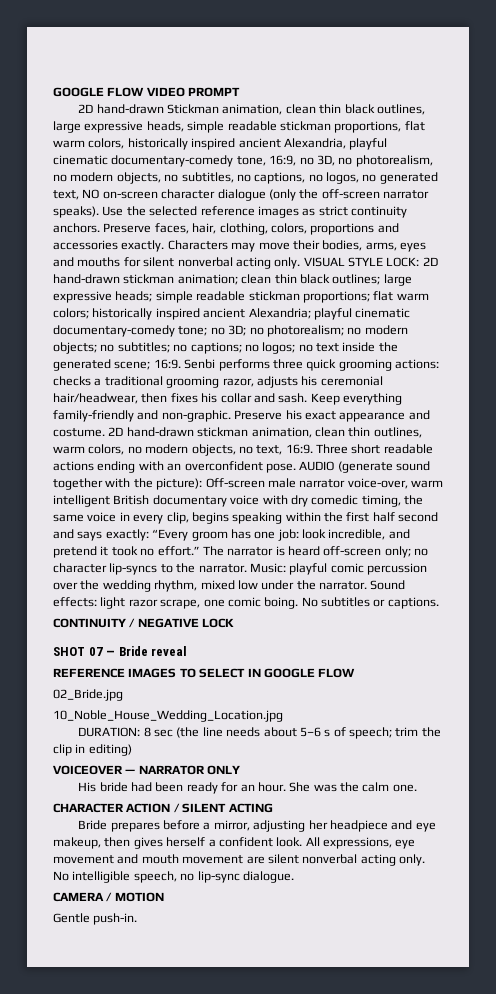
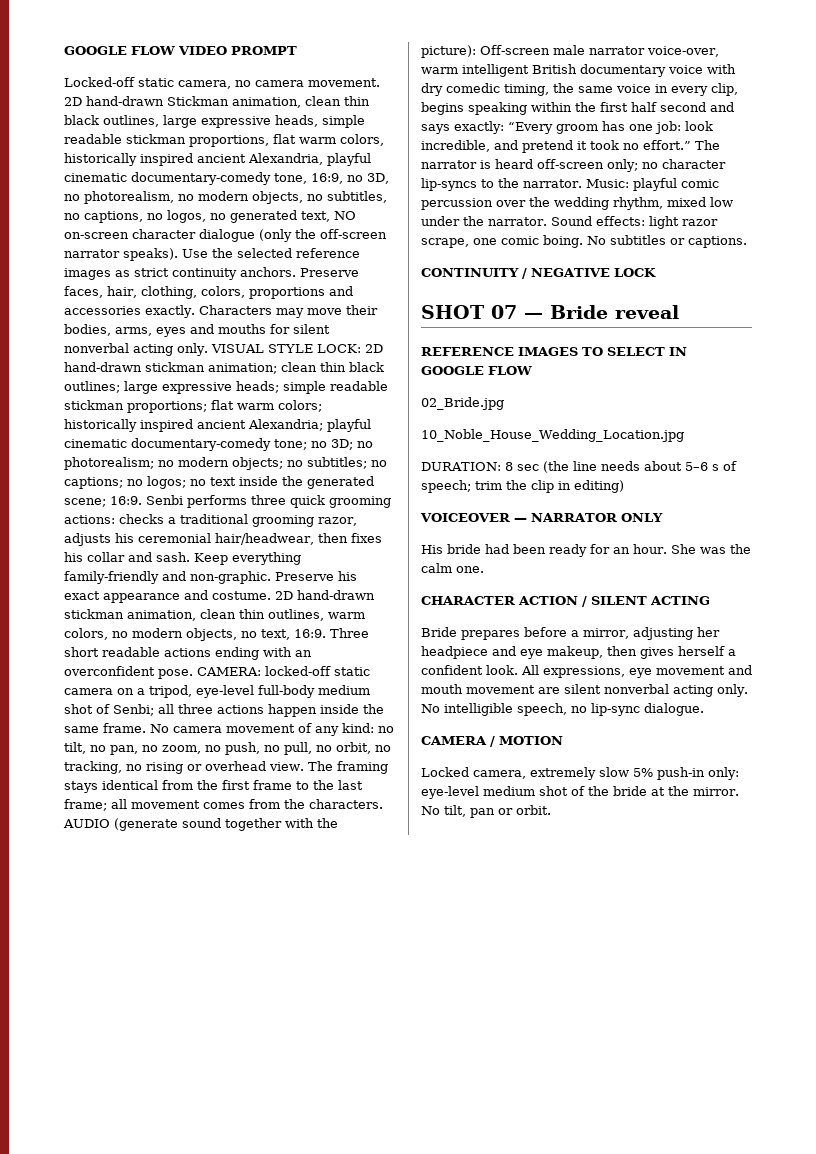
(241, 92) none -> [64,77,380,89] Locked-off static camera, no camera movement.
(296, 468) none -> [197,666,370,676] [64,685,370,698] [64,704,384,717] [64,723,394,736] [64,742,391,755] [64,761,388,774] [64,780,363,793] [64,799,383,811] CAMERA: locked-off static camera on a tripod, eye-level full-body medium shot of Senbi; all three actions happen inside the same frame. No camera movement of any kind: no tilt, no pan, no zoom, no push, no pull, no orbit, no tracking, no rising or overhead view. The framing stays identical from the first frame to the last frame; all movement comes from the characters.
[53,913,138,925] Gentle push-in. -> [421,767,739,780] [421,786,739,799] [421,805,551,818] Locked camera, extremely slow 5% push-in only: eye-level medium shot of the bride at the mirror. No tilt, pan or orbit.

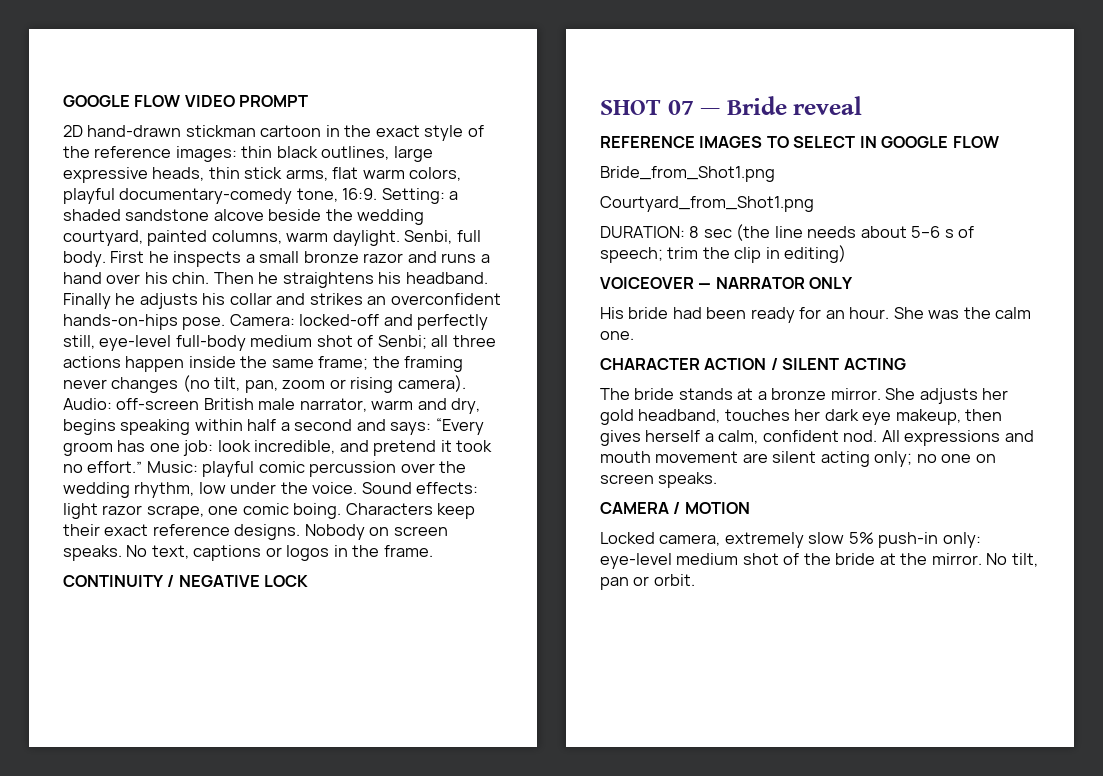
[64,77,380,89] [64,96,341,108] Locked-off static camera, no camera movement. 2D hand-drawn Stickman animation, clean -> [63,125,484,141] [63,146,237,162] 2D hand-drawn stickman cartoon in the exact style of the reference images:
[322,115,365,128] [64,134,384,147] [64,153,371,166] [64,172,389,185] [64,191,387,204] [64,210,356,223] [64,229,387,242] [64,248,360,261] [64,267,359,280] [64,286,353,299] [64,305,378,318] [64,324,330,337] [64,343,383,356] [64,362,384,374] [64,381,388,394] [64,400,322,413] [64,419,371,432] [64,438,373,451] [64,457,387,470] [64,476,374,489] [64,495,391,508] [64,514,357,527] [64,533,382,546] [64,552,301,565] [64,571,357,584] [64,590,375,603] [64,609,365,621] [64,628,369,641] [64,647,312,660] [64,666,370,679] [64,685,192,698] simple readable stickman proportions, flat warm colors, historically inspired ancient Alexandria, playful cinematic documentary-comedy tone, 16:9, no 3D, no photorealism, no modern objects, no subtitles, no captions, no logos, no generated text, NO on-screen character dialogue (only the off-screen narrator speaks). Use the selected reference images as strict continuity anchors. Preserve faces, hair, clothing, colors, proportions and accessories exactly. Characters may move their bodies, arms, eyes and mouths for silent nonverbal acting only. VISUAL STYLE LOCK: 2D hand-drawn stickman animation; clean thin black outlines; large expressive heads; simple readable stickman proportions; flat warm colors; historically inspired ancient Alexandria; playful cinematic documentary-comedy tone; no 3D; no photorealism; no modern objects; no subtitles; no captions; no logos; no text inside the generated scene; 16:9. Senbi performs three quick grooming actions: checks a traditional grooming razor, adjusts his ceremonial hair/headwear, then fixes his collar and sash. Keep everything family-friendly and non-graphic. Preserve his exact appearance and costume. 2D hand-drawn stickman animation, clean thin outlines, warm colors, no modern objects, no text, 16:9. Three short readable actions ending with an overconfident pose. CAMERA: locked-off static camera on a tripod, -> [208,167,462,181] [63,188,459,204] [63,209,425,225] [63,230,481,246] [63,251,490,267] [63,272,488,288] [63,293,501,309] [63,314,489,330] [63,335,95,349] thin stick arms, flat warm colors, playful documentary-comedy tone, 16:9. Setting: a shaded sandstone alcove beside the wedding courtyard, painted columns, warm daylight. Senbi, full body. First he inspects a small bronze razor and runs a hand over his chin. Then he straightens his headband. Finally he adjusts his collar and strikes an overconfident hands-on-hips pose. Camera: locked-off and perfectly still,
[103,723,394,736] [64,742,391,755] [64,761,388,774] [64,780,363,793] [64,799,383,811] [63,818,338,831] [421,45,719,58] [421,64,736,77] [421,83,738,96] [421,102,734,115] [421,121,504,134] frame. No camera movement of any kind: no tilt, no pan, no zoom, no push, no pull, no orbit, no tracking, no rising or overhead view. The framing stays identical from the first frame to the last frame; all movement comes from the characters. AUDIO (generate sound together with the picture): Off-screen male narrator voice-over, warm intelligent British documentary voice with dry comedic timing, the same voice in every clip, begins speaking within the first half second and says exactly: -> [318,356,464,372] [63,375,466,393] [63,398,481,414] [63,419,432,435] frame; the framing never changes (no tilt, pan, zoom or rising camera). Audio: off-screen British male narrator, warm and dry, begins speaking within half a second and says:
[695,140,720,150] [421,159,726,172] [421,178,582,191] The narrator is heard off-screen only; no character lip-syncs to the narrator. -> (143, 467) none
[667,197,706,207] mixed -> (195, 490) none
[488,217,547,226] narrator. -> [312,482,358,494] voice.
[587,235,747,248] No subtitles or captions. -> [345,503,476,519] [63,524,448,540] [63,545,433,561] Characters keep their exact reference designs. Nobody on screen speaks. No text, captions or logos in the frame.
[421,397,504,410] [421,429,684,442] 02_Bride.jpg // 10_Noble_House_Wedding_Location.jpg -> [600,166,775,182] [600,196,814,212] Bride_from_Shot1.png // Courtyard_from_Shot1.png
[421,627,720,640] [421,646,516,659] Bride prepares before a mirror, adjusting her headpiece and -> [600,388,1009,404] [600,409,859,425] The bride stands at a bronze mirror. She adjusts her gold headband, touches her dark
[421,665,725,678] confident look. All expressions, eye movement -> [718,430,1001,446] calm, confident nod. All expressions
[604,684,748,697] [421,703,704,716] nonverbal acting only. No intelligible speech, no lip-sync dialogue. -> [820,451,996,467] [600,472,718,488] acting only; no one on screen speaks.

